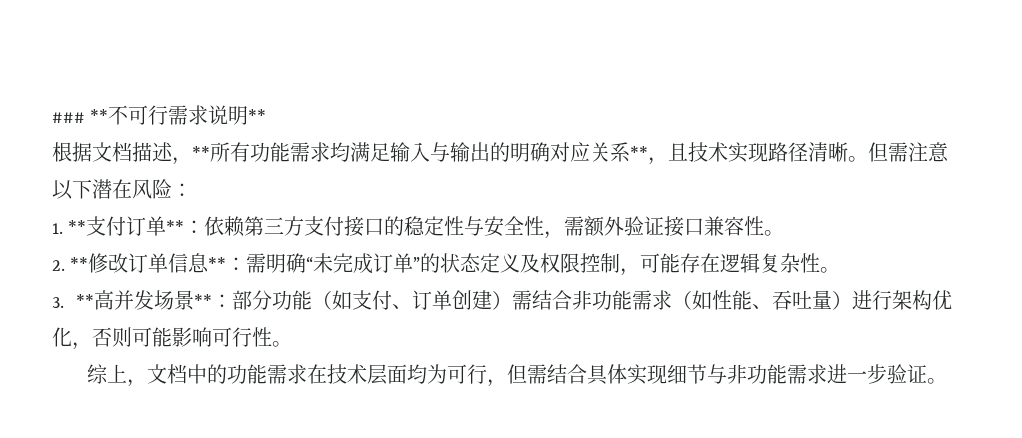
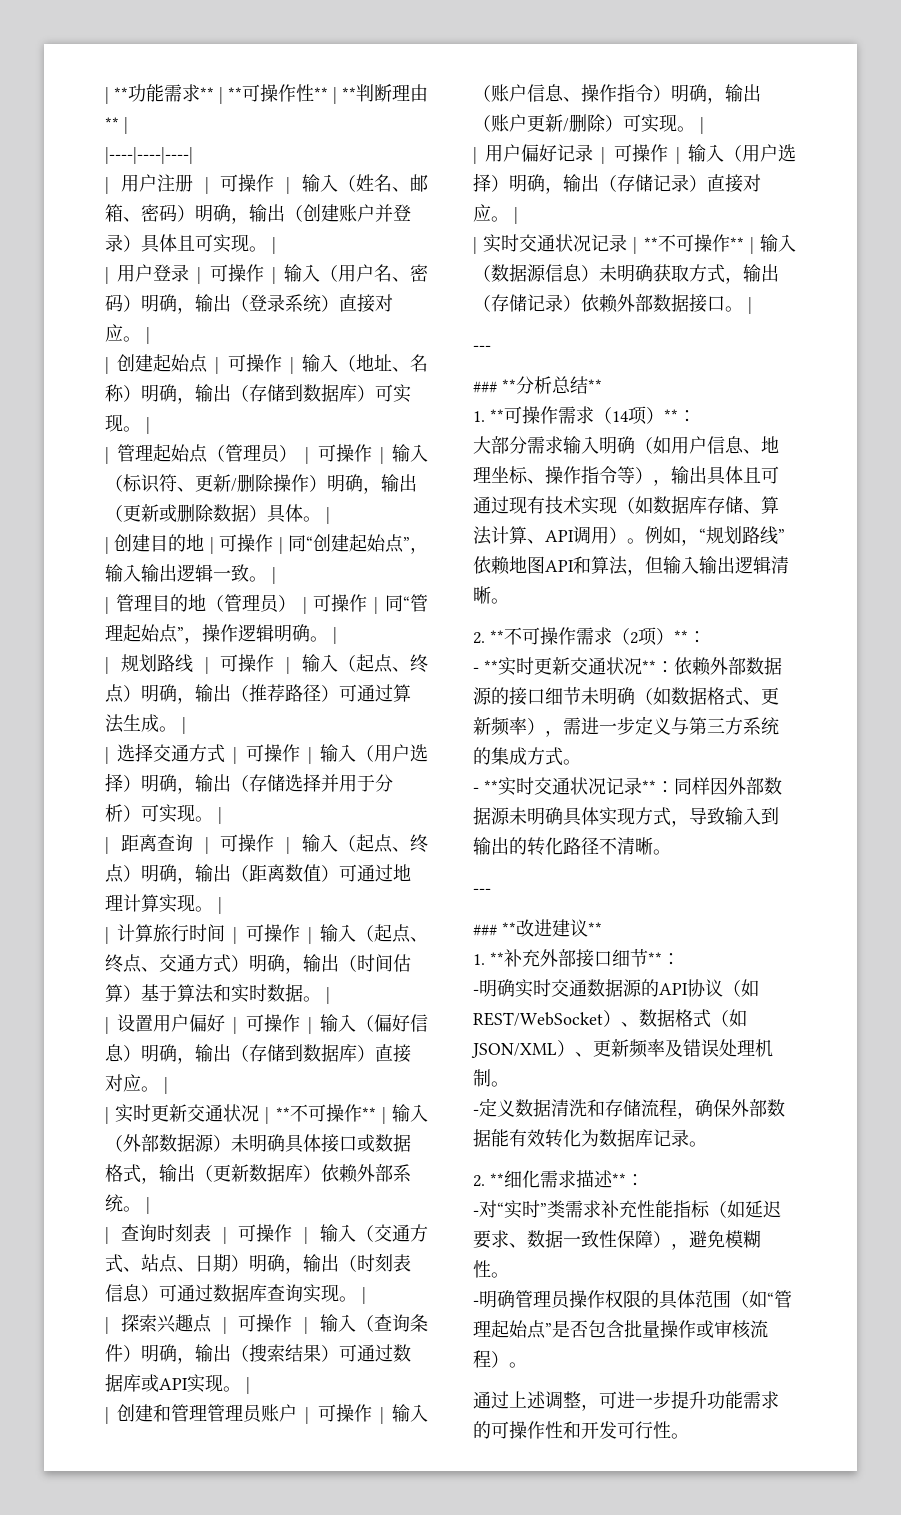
[52,105,267,125] [52,142,949,165] [52,179,192,200] [52,216,785,239] [52,253,841,276] [52,290,952,310] [52,327,292,350] [86,364,927,387] ### **不可行需求说明** // 根据文档描述，**所有功能需求均满足输入与输出的明确对应关系**，且技术实现路径清晰。但需注意以下潜在风险： // 1. **支付订单**：依赖第三方支付接口的稳定性与安全性，需额外验证接口兼容性。 // 2. **修改订单信息**：需明确“未完成订单”的状态定义及权限控制，可能存在逻辑复杂性。 // 3. **高并发场景**：部分功能（如支付、订单创建）需结合非功能需求（如性能、吞吐量）进行架构优化，否则可能影响可行性。 // 综上，文档中的功能需求在技术层面均为可行，但需结合具体实现细节与非功能需求进一步验证 -> [105,84,428,104] [105,117,128,134] [105,147,193,164] [105,174,428,194] [105,204,411,224] [105,234,276,254] [105,264,428,284] [105,294,393,314] [105,324,150,344] [105,354,428,374] [105,384,411,404] [105,414,150,434] [105,444,428,464] [105,474,417,494] [105,504,330,524] [105,534,428,554] [105,564,276,584] [105,594,429,614] [105,624,337,644] [105,654,428,674] [105,684,411,704] [105,714,186,734] [105,743,428,764] [105,773,393,794] [105,804,222,824] [105,834,428,854] [105,864,411,884] [105,894,222,914] [105,924,428,944] [105,954,411,974] [105,984,330,1004] [105,1014,428,1034] [105,1044,411,1064] [105,1074,168,1094] [105,1104,428,1124] [105,1134,411,1153] [105,1164,411,1184] [105,1194,150,1214] [105,1223,428,1244] [105,1253,411,1274] [105,1284,366,1304] [105,1314,428,1334] [105,1344,411,1364] [105,1374,250,1394] [105,1404,428,1424] [473,84,761,104] [473,114,704,134] [473,144,796,164] [473,173,761,194] [473,204,518,224] [473,234,796,254] [473,264,779,284] [473,294,752,314] [473,345,491,351] [473,376,602,394] [473,406,696,425] [473,436,779,454] [473,466,779,486] [473,496,779,515] [473,526,785,546] [473,556,789,576] [473,586,509,604] [473,627,706,646] [473,657,782,676] [473,687,779,706] [473,716,779,737] [473,747,581,766] [473,777,782,796] [473,807,779,827] [473,837,671,856] [473,888,491,894] [473,919,602,937] [473,949,680,968] [473,979,759,998] [473,1009,747,1028] [471,1039,773,1058] [473,1069,509,1087] [473,1098,785,1119] [473,1129,707,1148] [473,1170,644,1188] [473,1200,781,1219] [473,1230,761,1250] [473,1260,509,1278] [473,1290,792,1309] [473,1320,768,1339] [473,1350,527,1368] [473,1391,779,1411] [473,1421,671,1439] | **功能需求** | **可操作性** | **判断理由** | // |----|----|----| // | 用户注册 | 可操作 | 输入（姓名、邮箱、密码）明确，输出（创建账户并登录）具体且可实现。 | // | 用户登录 | 可操作 | 输入（用户名、密码）明确，输出（登录系统）直接对应。 | // | 创建起始点 | 可操作 | 输入（地址、名称）明确，输出（存储到数据库）可实现。 | // | 管理起始点（管理员） | 可操作 | 输入（标识符、更新/删除操作）明确，输出（更新或删除数据）具体。 | // | 创建目的地 | 可操作 | 同“创建起始点”，输入输出逻辑一致。 | // | 管理目的地（管理员） | 可操作 | 同“管理起始点”，操作逻辑明确。 | // | 规划路线 | 可操作 | 输入（起点、终点）明确，输出（推荐路径）可通过算法生成。 | // | 选择交通方式 | 可操作 | 输入（用户选择）明确，输出（存储选择并用于分析）可实现。 | // | 距离查询 | 可操作 | 输入（起点、终点）明确，输出（距离数值）可通过地理计算实现。 | // | 计算旅行时间 | 可操作 | 输入（起点、终点、交通方式）明确，输出（时间估算）基于算法和实时数据。 | // | 设置用户偏好 | 可操作 | 输入（偏好信息）明确，输出（存储到数据库）直接对应。 | // | 实时更新交通状况 | **不可操作** | 输入（外部数据源）未明确具体接口或数据格式，输出（更新数据库）依赖外部系统。 | // | 查询时刻表 | 可操作 | 输入（交通方式、站点、日期）明确，输出（时刻表信息）可通过数据库查询实现。 | // | 探索兴趣点 | 可操作 | 输入（查询条件）明确，输出（搜索结果）可通过数据库或API实现。 | // | 创建和管理管理员账户 | 可操作 | 输入（账户信息、操作指令）明确，输出（账户更新/删除）可实现。 | // | 用户偏好记录 | 可操作 | 输入（用户选择）明确，输出（存储记录）直接对应。 | // | 实时交通状况记录 | **不可操作** | 输入（数据源信息）未明确获取方式，输出（存储记录）依赖外部数据接口。 | // --- // ### **分析总结** // 1. **可操作需求（14项）**： // 大部分需求输入明确（如用户信息、地理坐标、操作指令等），输出具体且可通过现有技术实现（如数据库存储、算法计算、API调用）。例如，“规划路线”依赖地图API和算法，但输入输出逻辑清晰。 // 2. **不可操作需求（2项）**： // - **实时更新交通状况**：依赖外部数据源的接口细节未明确（如数据格式、更新频率），需进一步定义与第三方系统的集成方式。 // - **实时交通状况记录**：同样因外部数据源未明确具体实现方式，导致输入到输出的转化路径不清晰。 // --- // ### **改进建议** // 1. **补充外部接口细节**： // -明确实时交通数据源的API协议（如REST/WebSocket）、数据格式（如JSON/XML）、更新频率及错误处理机制。 // -定义数据清洗和存储流程，确保外部数据能有效转化为数据库记录。 // 2. **细化需求描述**： // -对“实时”类需求补充性能指标（如延迟要求、数据一致性保障），避免模糊性。 // -明确管理员操作权限的具体范围（如“管理起始点”是否包含批量操作或审核流程）。 // 通过上述调整，可进一步提升功能需求的可操作性和开发可行性

